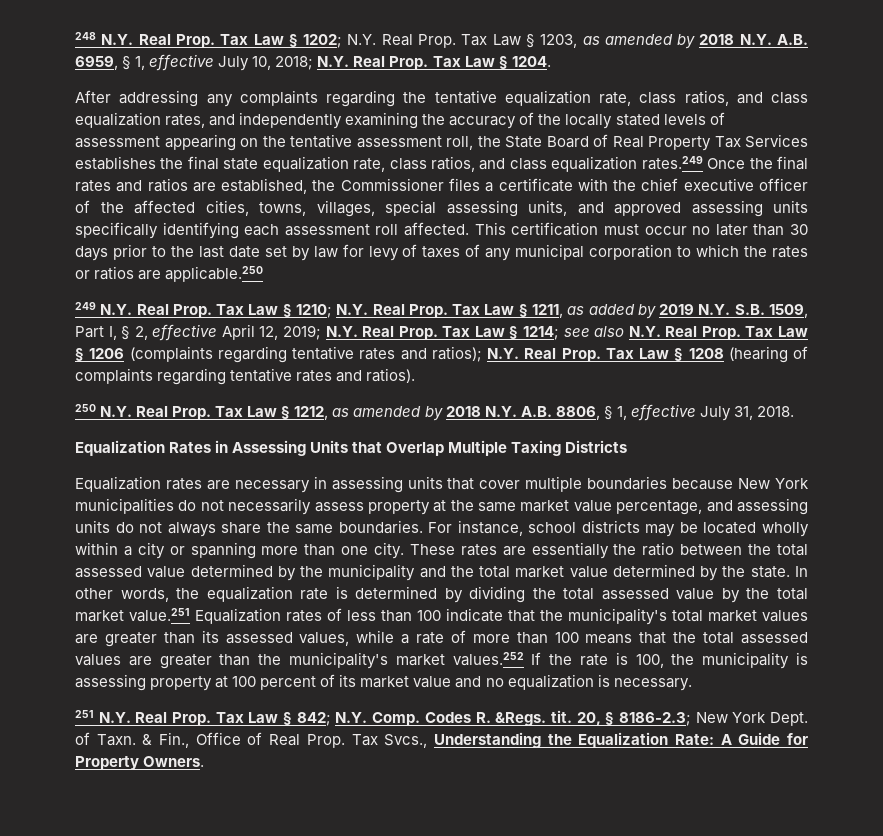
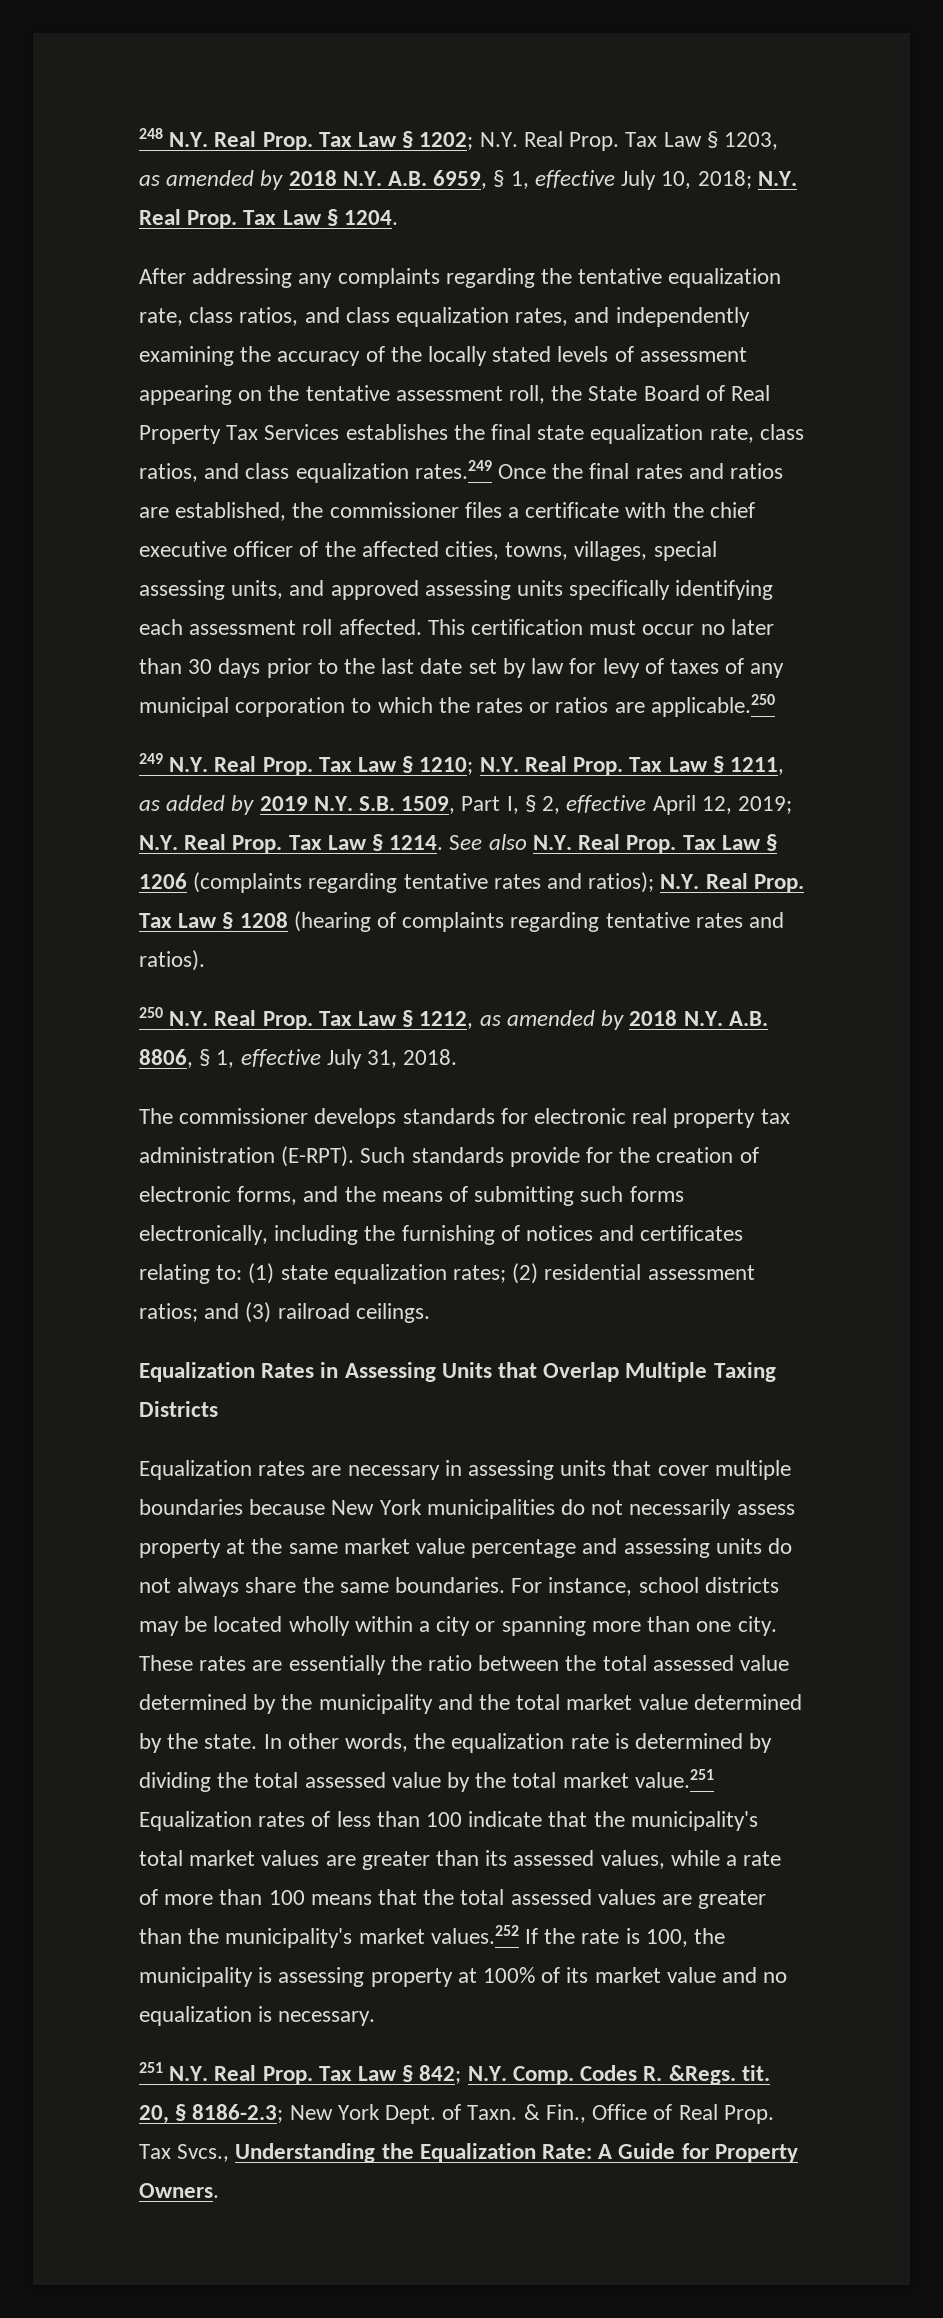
[340,178,444,191] Commissioner -> [329,502,459,518] commissioner
[523,326,590,340] 1214; see -> [389,835,483,850] 1214. See
(794, 411) none -> [139,1108,790,1128] [139,1146,759,1167] [139,1186,684,1206] [139,1225,744,1245] [139,1263,755,1284] [139,1302,430,1323] // The commissioner develops standards for electronic real property tax administration (E-RPT). Such standards provide for the creation of electronic forms, and the means of submitting such forms electronically, including the furnishing of notices and certificates relating to: (1) state equalization rates; (2) residential assessment ratios; and (3) railroad ceilings.
[616,500,703,515] percentage, -> [471,1539,577,1558] percentage
[232,676,317,690] 100 percent -> [483,1967,536,1983] 100%

